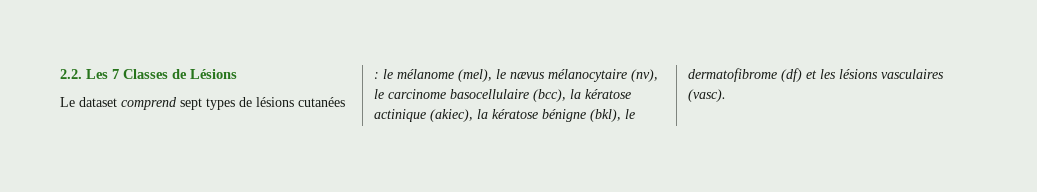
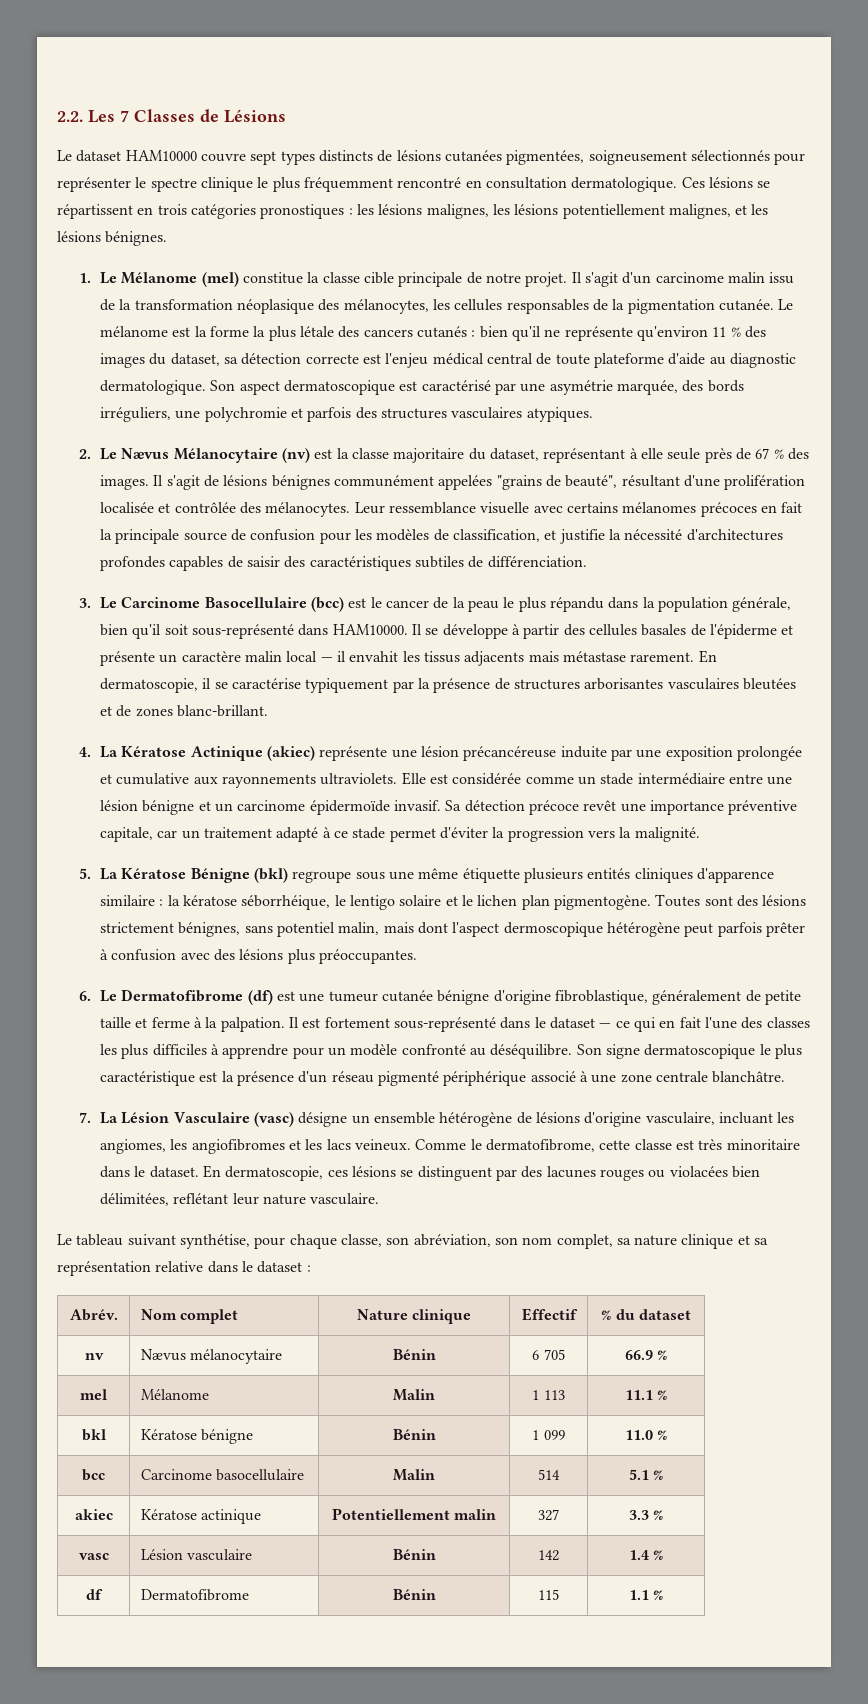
[121,97,177,110] comprend -> [125,150,246,162] HAM10000 couvre
(235, 104) none -> [318,150,373,162] distincts
[374,69,658,82] [374,89,631,102] [374,109,635,122] [688,68,944,82] [688,89,726,102] : le mélanome (mel), le nævus mélanocytaire (nv), le carcinome basocellulaire (bcc), la kératose actinique (akiec), la kératose bénigne (bkl), le dermatofibrome (df) et les lésions vasculaires (vasc). -> [506,150,806,165] [57,177,771,192] [57,204,769,219] [57,231,168,246] [78,272,795,287] [100,299,794,314] [100,326,766,341] [100,353,796,368] [100,380,744,395] [100,407,593,422] [78,448,809,463] [100,475,806,490] [100,502,803,517] [100,529,783,544] [100,556,587,571] [78,597,792,612] [100,624,794,639] [100,650,717,666] [100,678,796,693] [100,705,269,717] [78,746,802,761] [100,772,793,788] [100,800,798,815] [100,827,700,842] [78,868,774,883] [100,894,807,910] [100,922,805,937] [100,949,418,964] [78,989,801,1005] [100,1017,810,1032] [100,1044,802,1059] [100,1071,786,1086] [78,1112,795,1127] [100,1139,800,1154] [100,1165,760,1181] [100,1193,380,1206] [57,1234,769,1249] [57,1261,311,1276] [69,1309,118,1321] [140,1309,239,1324] [356,1309,472,1324] [521,1308,578,1321] [601,1309,691,1320] [84,1353,104,1360] [140,1349,283,1364] [392,1349,436,1360] [532,1349,565,1360] [624,1350,668,1360] [80,1389,107,1400] [140,1389,209,1400] [393,1389,435,1401] [532,1390,565,1400] [624,1390,668,1400] [81,1429,106,1441] [140,1429,254,1444] [392,1429,436,1440] [532,1430,565,1440] [624,1430,668,1440] [82,1469,105,1481] [140,1469,305,1481] [393,1469,435,1481] [538,1469,560,1480] [628,1469,664,1480] [74,1509,113,1520] [140,1509,262,1524] [331,1508,497,1520] [538,1509,559,1521] [628,1510,664,1520] [78,1553,109,1560] [140,1549,253,1561] [392,1549,436,1560] [538,1550,559,1561] [628,1550,664,1560] [86,1589,103,1600] [140,1589,249,1601] [392,1589,436,1600] [538,1589,559,1600] [628,1590,664,1600] pigmentées, soigneusement sélectionnés pour représenter le spectre clinique le plus fréquemment rencontré en consultation dermatologique. Ces lésions se répartissent en trois catégories pronostiques : les lésions malignes, les lésions potentiellement malignes, et les lésions bénignes. // 1. Le Mélanome (mel) constitue la classe cible principale de notre projet. Il s'agit d'un carcinome malin issu de la transformation néoplasique des mélanocytes, les cellules responsables de la pigmentation cutanée. Le mélanome est la forme la plus létale des cancers cutanés : bien qu'il ne représente qu'environ 11 % des images du dataset, sa détection correcte est l'enjeu médical central de toute plateforme d'aide au diagnostic dermatologique. Son aspect dermatoscopique est caractérisé par une asymétrie marquée, des bords irréguliers, une polychromie et parfois des structures vasculaires atypiques. // 2. Le Nævus Mélanocytaire (nv) est la classe majoritaire du dataset, représentant à elle seule près de 67 % des images. Il s'agit de lésions bénignes communément appelées "grains de beauté", résultant d'une prolifération localisée et contrôlée des mélanocytes. Leur ressemblance visuelle avec certains mélanomes précoces en fait la principale source de confusion pour les modèles de classification, et justifie la nécessité d'architectures profondes capables de saisir des caractéristiques subtiles de différenciation. // 3. Le Carcinome Basocellulaire (bcc) est le cancer de la peau le plus répandu dans la population générale, bien qu'il soit sous-représenté dans HAM10000. Il se développe à partir des cellules basales de l'épiderme et présente un caractère malin local — il envahit les tissus adjacents mais métastase rarement. En dermatoscopie, il se caractérise typiquement par la présence de structures arborisantes vasculaires bleutées et de zones blanc-brillant. // 4. La Kératose Actinique (akiec) représente une lésion précancéreuse induite par une exposition prolongée et cumulative aux rayonnements ultraviolets. Elle est considérée comme un stade intermédiaire entre une lésion bénigne et un carcinome épidermoïde invasif. Sa détection précoce revêt une importance préventive capitale, car un traitement adapté à ce stade permet d'éviter la progression vers la malignité. // 5. La Kératose Bénigne (bkl) regroupe sous une même étiquette plusieurs entités cliniques d'apparence similaire : la kératose séborrhéique, le lentigo solaire et le lichen plan pigmentogène. Toutes sont des lésions strictement bénignes, sans potentiel malin, mais dont l'aspect dermoscopique hétérogène peut parfois prêter à confusion avec des lésions plus préoccupantes. // 6. Le Dermatofibrome (df) est une tumeur cutanée bénigne d'origine fibroblastique, généralement de petite taille et ferme à la palpation. Il est fortement sous-représenté dans le dataset — ce qui en fait l'une des classes les plus difficiles à apprendre pour un modèle confronté au déséquilibre. Son signe dermatoscopique le plus caractéristique est la présence d'un réseau pigmenté périphérique associé à une zone centrale blanchâtre. // 7. La Lésion Vasculaire (vasc) désigne un ensemble hétérogène de lésions d'origine vasculaire, incluant les angiomes, les angiofibromes et les lacs veineux. Comme le dermatofibrome, cette classe est très minoritaire dans le dataset. En dermatoscopie, ces lésions se distinguent par des lacunes rouges ou violacées bien délimitées, reflétant leur nature vasculaire. // Le tableau suivant synthétise, pour chaque classe, son abréviation, son nom complet, sa nature clinique et sa représentation relative dans le dataset : // Abrév. | Nom complet | Nature clinique | Effectif | % du dataset // nv | Nævus mélanocytaire | Bénin | 6 705 | 66.9 % // mel | Mélanome | Malin | 1 113 | 11.1 % // bkl | Kératose bénigne | Bénin | 1 099 | 11.0 % // bcc | Carcinome basocellulaire | Malin | 514 | 5.1 % // akiec | Kératose actinique | Potentiellement malin | 327 | 3.3 % // vasc | Lésion vasculaire | Bénin | 142 | 1.4 % // df | Dermatofibrome | Bénin | 115 | 1.1 %

